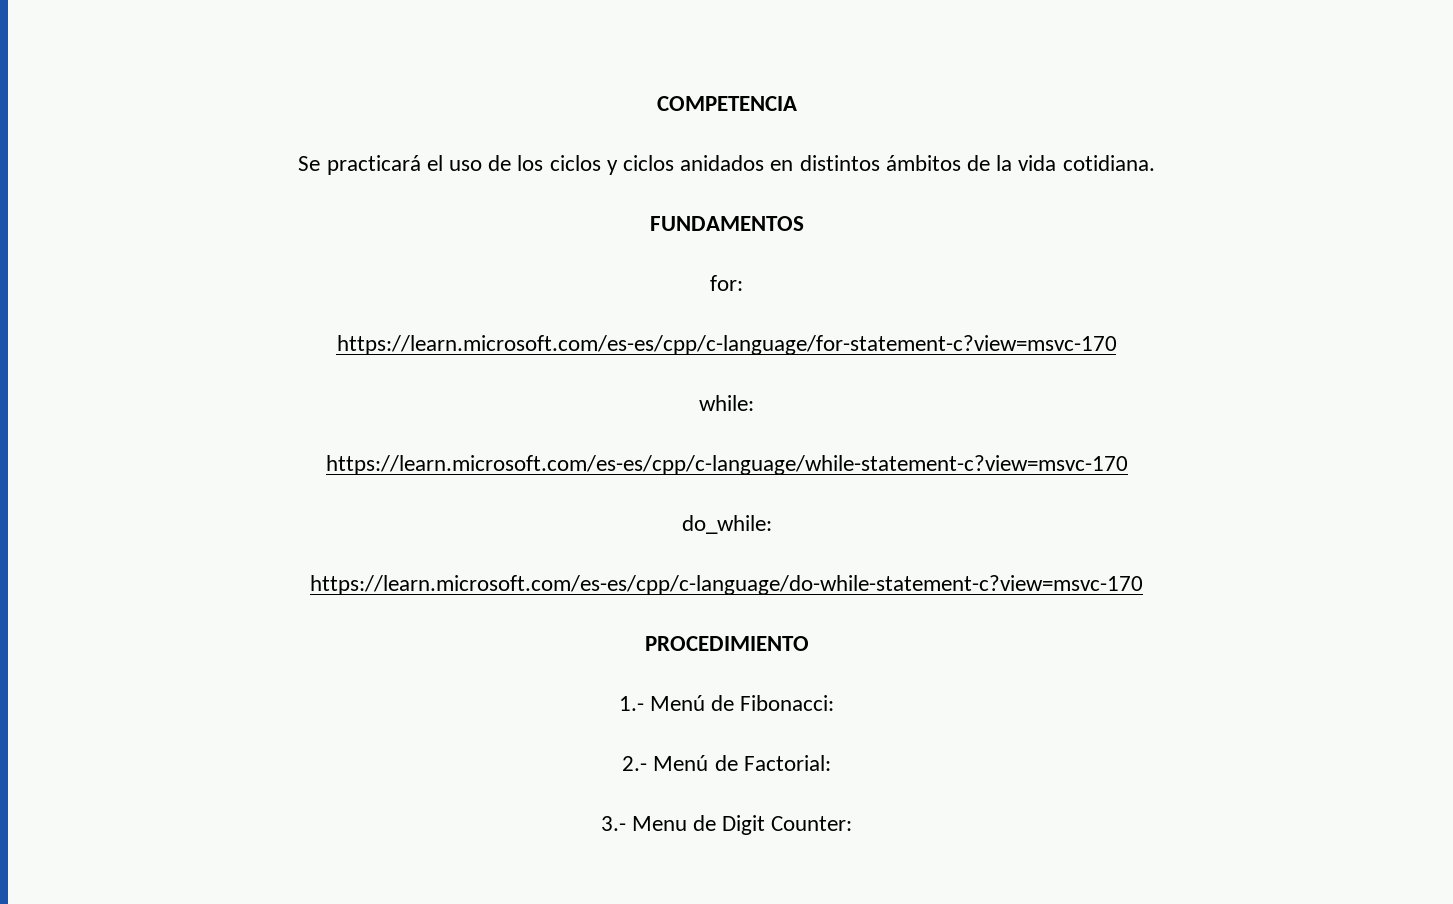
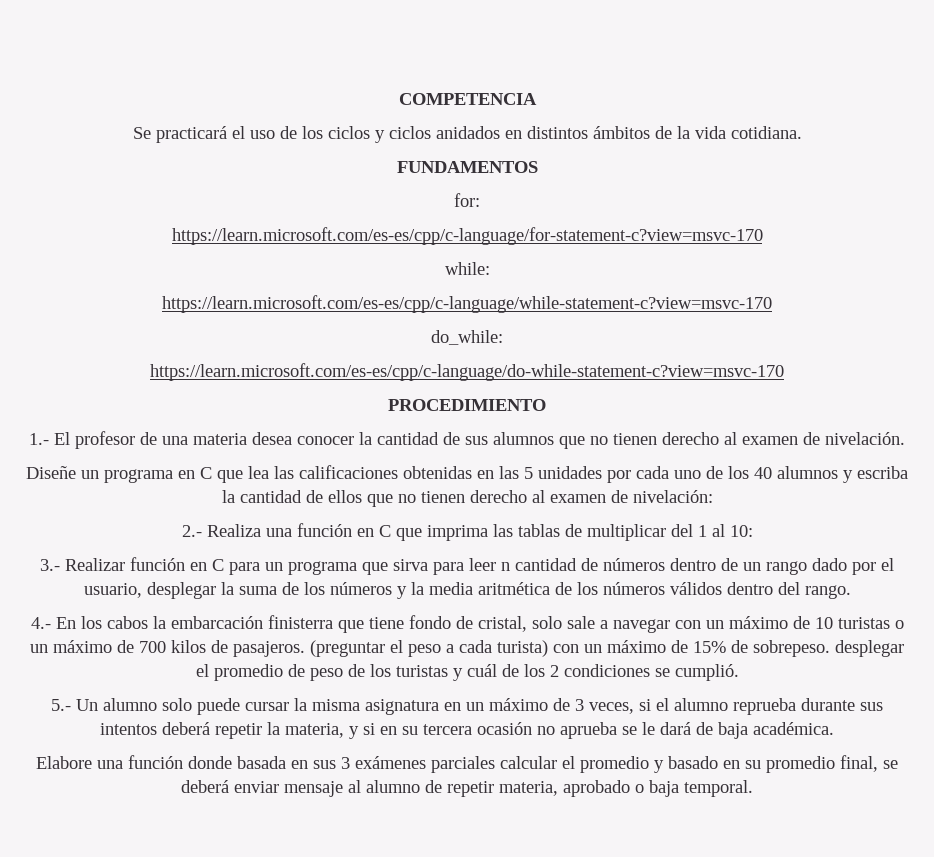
[649,695,835,711] [622,755,831,771] [600,815,853,835] Menú de Fibonacci: // 2.- Menú de Factorial: // 3.- Menu de Digit Counter: -> [54,431,905,449] [26,465,908,483] [221,490,713,507] [181,523,753,541] [40,557,894,575] [83,582,851,599] [30,615,904,633] [30,640,904,657] [195,664,739,681] [51,698,883,715] [100,722,834,739] [36,755,898,773] [181,780,753,797] El profesor de una materia desea conocer la cantidad de sus alumnos que no tienen derecho al examen de nivelación. // Diseñe un programa en C que lea las calificaciones obtenidas en las 5 unidades por cada uno de los 40 alumnos y escriba la cantidad de ellos que no tienen derecho al examen de nivelación: // 2.- Realiza una función en C que imprima las tablas de multiplicar del 1 al 10: // 3.- Realizar función en C para un programa que sirva para leer n cantidad de números dentro de un rango dado por el usuario, desplegar la suma de los números y la media aritmética de los números válidos dentro del rango. // 4.- En los cabos la embarcación finisterra que tiene fondo de cristal, solo sale a navegar con un máximo de 10 turistas o un máximo de 700 kilos de pasajeros. (preguntar el peso a cada turista) con un máximo de 15% de sobrepeso. desplegar el promedio de peso de los turistas y cuál de los 2 condiciones se cumplió. // 5.- Un alumno solo puede cursar la misma asignatura en un máximo de 3 veces, si el alumno reprueba durante sus intentos deberá repetir la materia, y si en su tercera ocasión no aprueba se le dará de baja académica. // Elabore una función donde basada en sus 3 exámenes parciales calcular el promedio y basado en su promedio final, se deberá enviar mensaje al alumno de repetir materia, aprobado o baja temporal.

